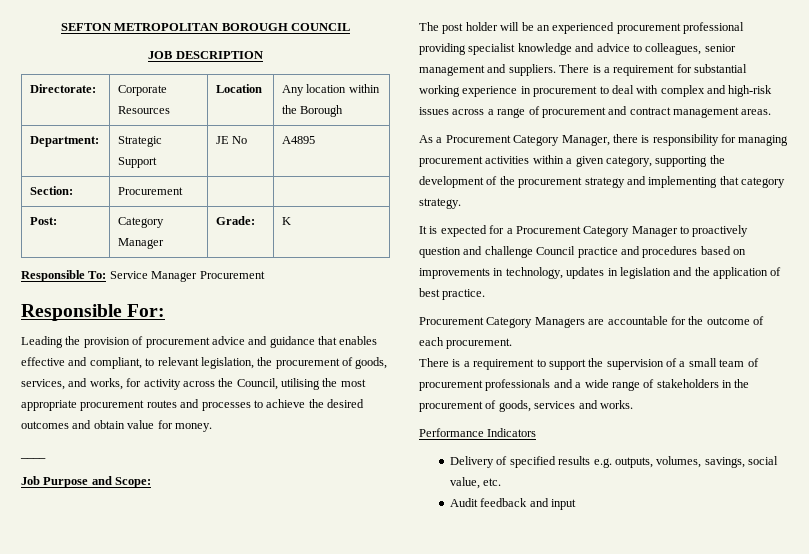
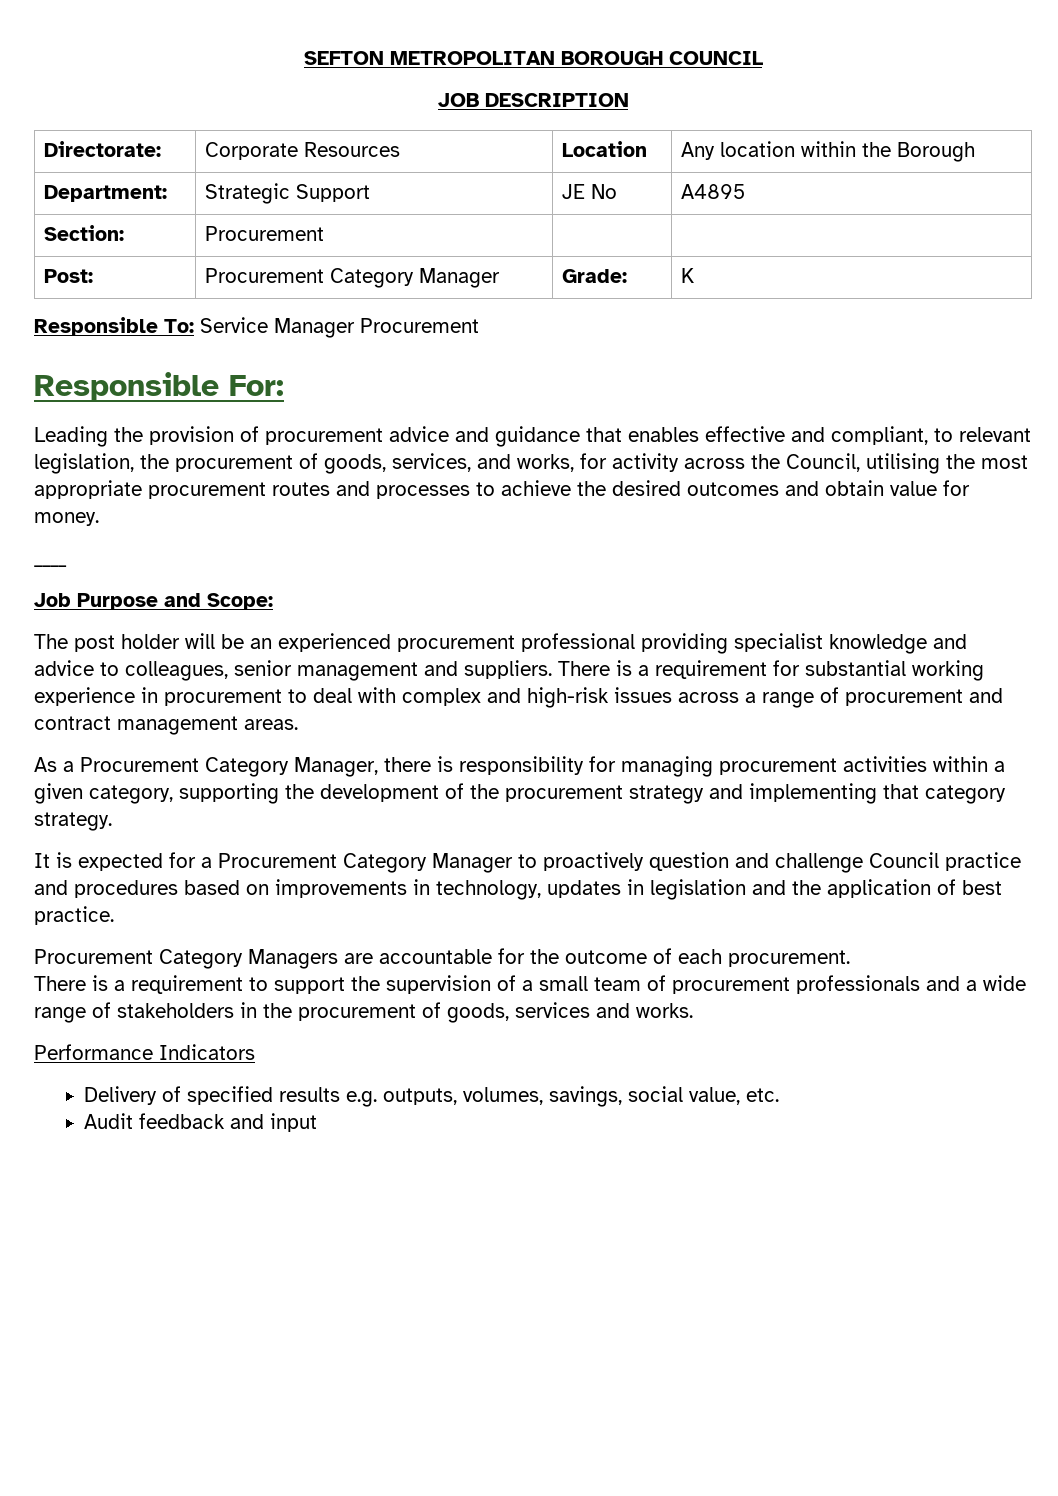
(58, 221) none -> [204,268,324,283] Procurement

